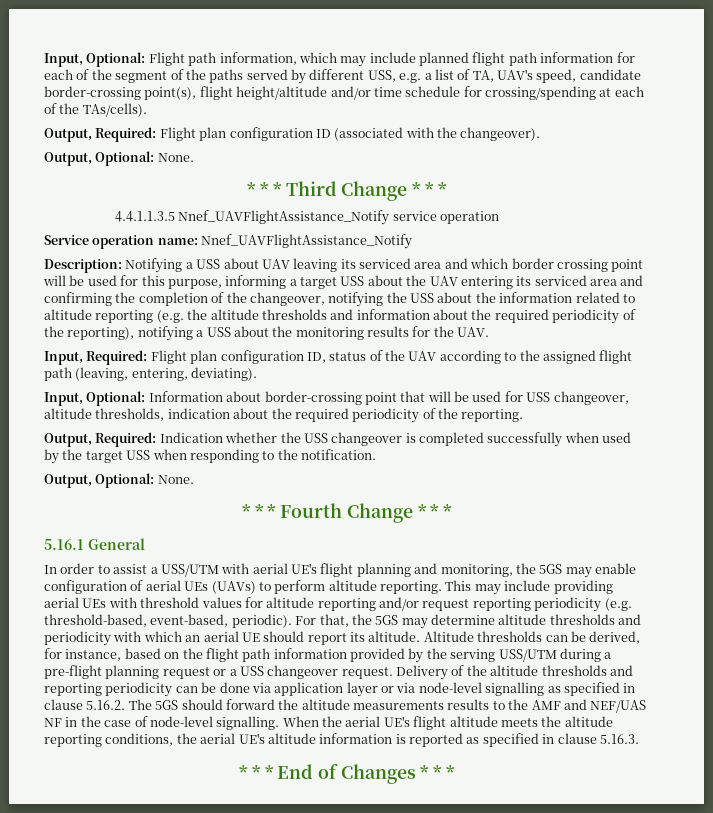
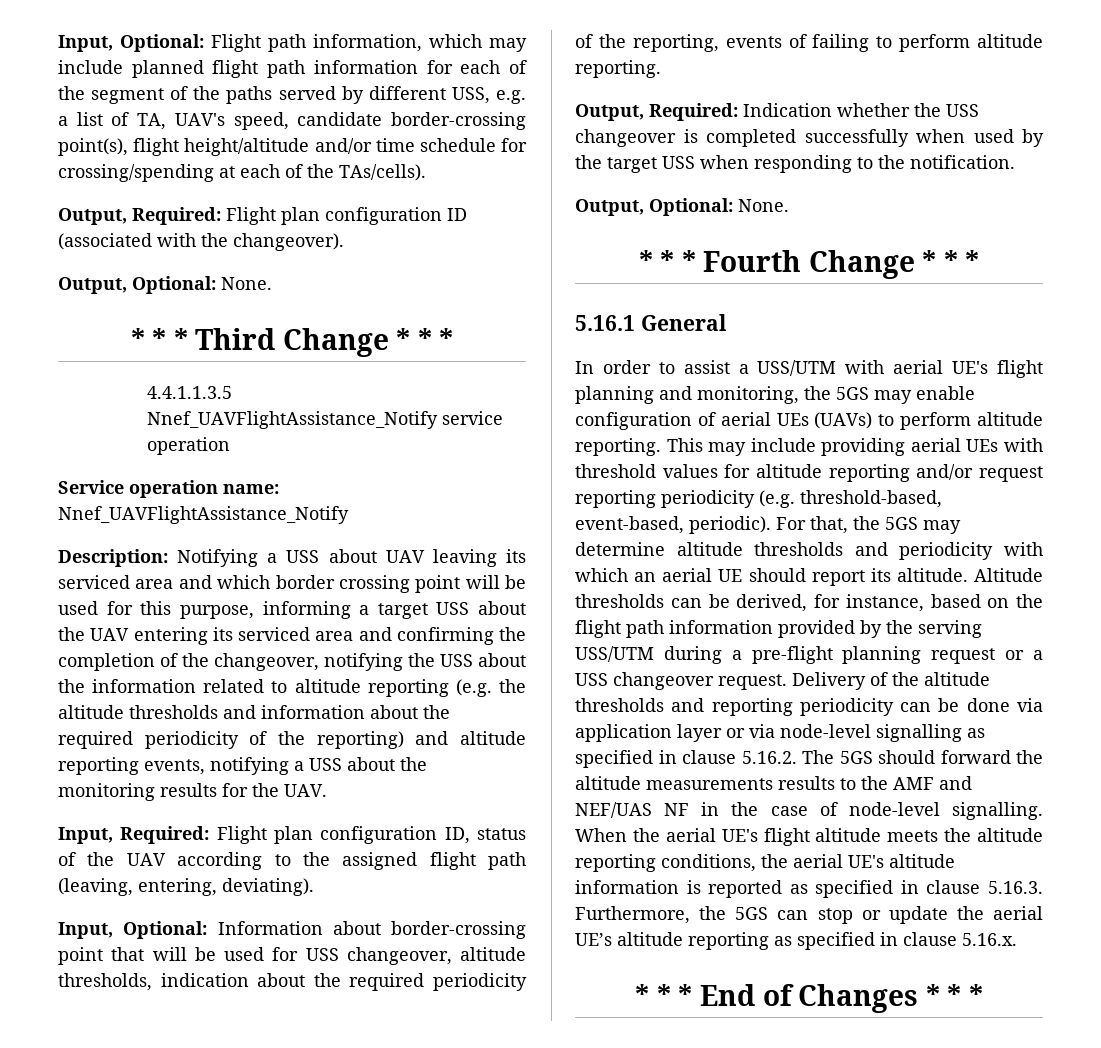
[67,327,135,340] reporting), -> [316,731,526,749] [58,757,205,775] reporting) and altitude reporting events,
(458, 413) none -> [632,34,1043,52] reporting, events of failing to perform altitude
(639, 739) none -> [575,906,1043,924] [575,932,1017,950] Furthermore, the 5GS can stop or update the aerial UE’s altitude reporting as specified in clause 5.16.x.

